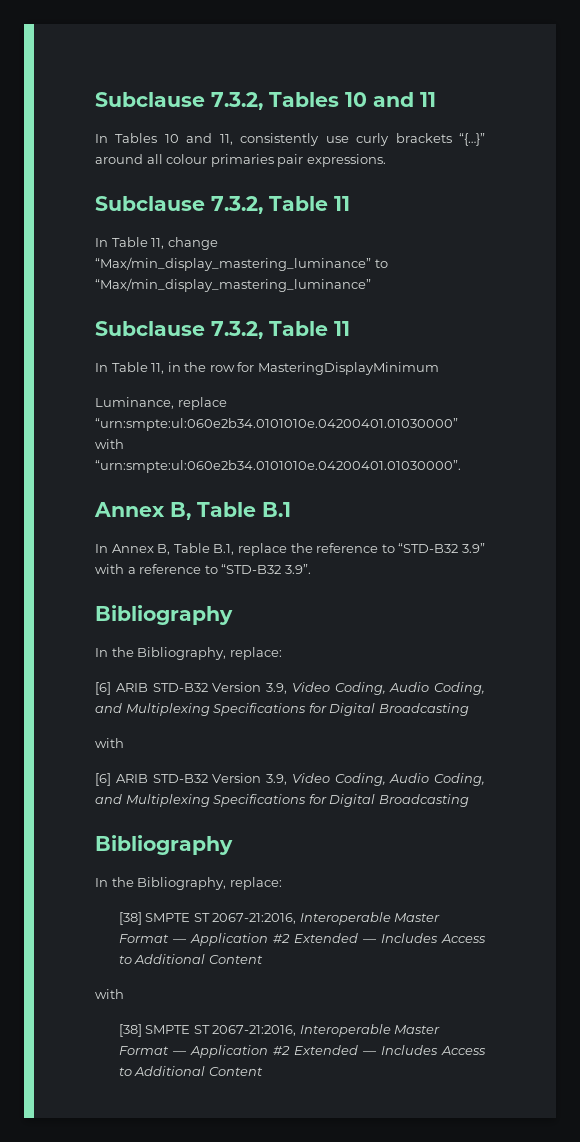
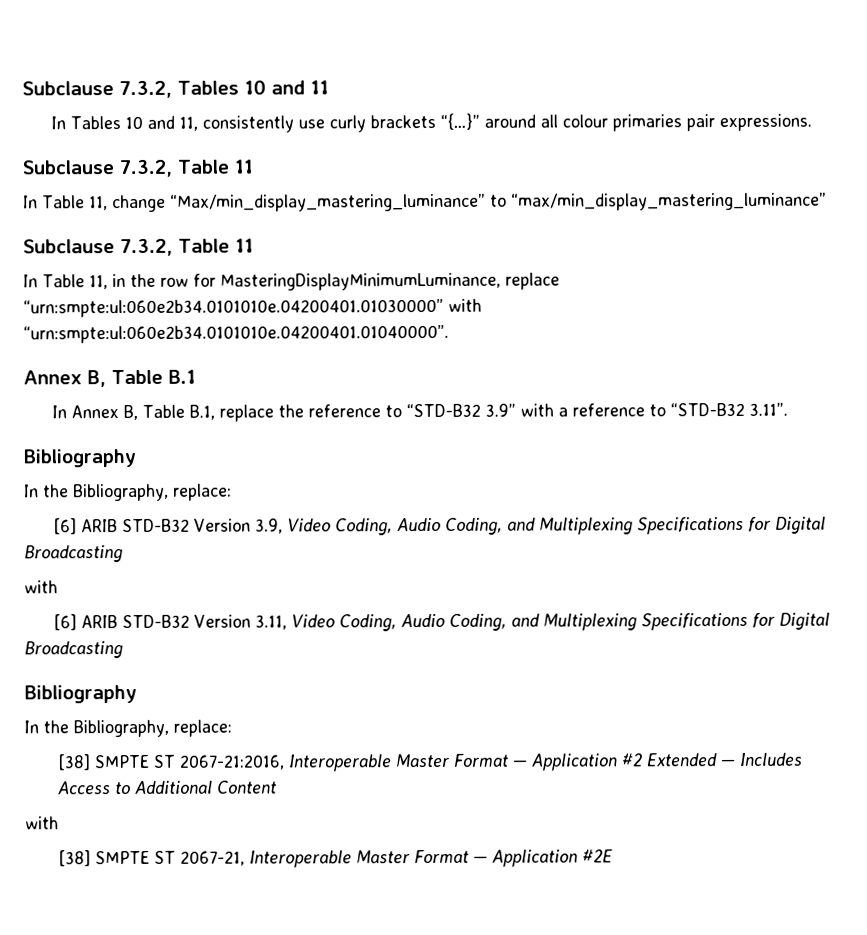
[95,278,371,292] “Max/min_display_mastering_luminance” -> [510,192,827,211] “max/min_display_mastering_luminance”
[257,362,439,375] [95,397,174,409] MasteringDisplayMinimum // Luminance, -> [219,272,501,291] MasteringDisplayMinimumLuminance,
[95,460,461,473] “urn:smpte:ul:060e2b34.0101010e.04200401.01030000”. -> [23,324,449,344] “urn:smpte:ul:060e2b34.0101010e.04200401.01040000”.
[284,564,311,574] 3.9”. -> [748,402,788,416] 3.11”.
[266,774,287,785] 3.9, -> [254,614,287,630] 3.11,
[212,1024,441,1037] [118,1045,486,1058] [118,1066,263,1076] 2067-21:2016, Interoperable Master Format — Application #2 Extended — Includes Access to Additional Content -> [180,849,614,868] 2067-21, Interoperable Master Format — Application #2E

